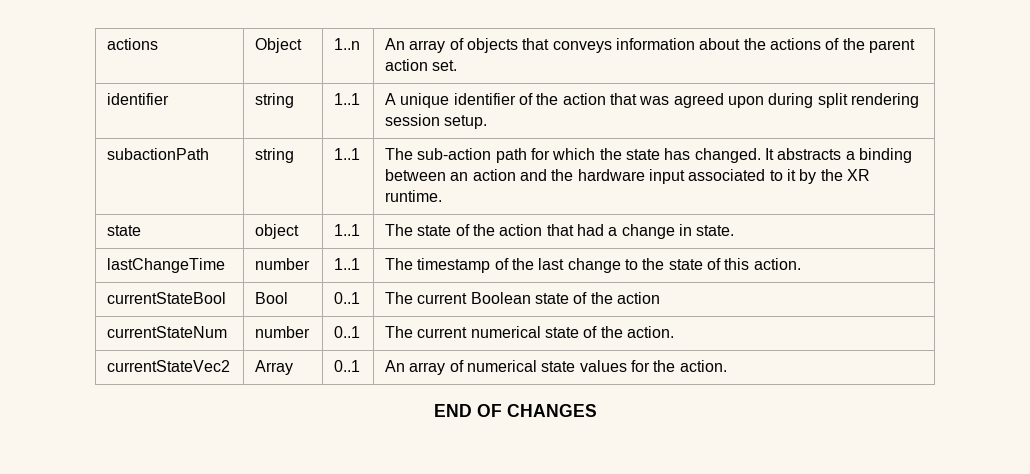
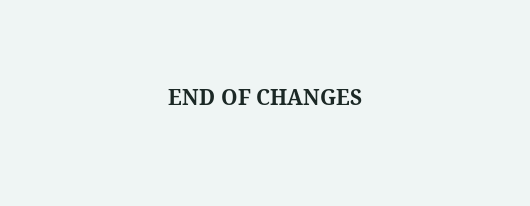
[107,38,159,50] [255,38,303,53] [334,38,361,50] [385,38,915,53] [385,59,458,71] [107,93,170,105] [255,93,295,108] [334,93,361,105] [385,93,919,108] [385,114,488,129] [107,148,210,160] [255,148,295,163] [334,148,361,160] [385,148,912,163] [385,169,870,184] [385,190,443,202] [107,225,142,236] [255,224,300,239] [334,224,361,236] [385,224,735,239] [107,258,226,273] [255,258,311,270] [334,258,361,270] [385,258,801,273] [107,292,227,304] [255,292,289,304] [334,292,361,304] [385,292,660,304] [107,326,228,338] [255,326,311,338] [334,326,361,338] [385,326,674,338] [107,360,231,372] [255,360,294,375] [334,360,361,372] [385,360,727,375] actions | Object | 1..n | An array of objects that conveys information about the actions of the parent action set. // identifier | string | 1..1 | A unique identifier of the action that was agreed upon during split rendering session setup. // subactionPath | string | 1..1 | The sub-action path for which the state has changed. It abstracts a binding between an action and the hardware input associated to it by the XR runtime. // state | object | 1..1 | The state of the action that had a change in state. // lastChangeTime | number | 1..1 | The timestamp of the last change to the state of this action. // currentStateBool | Bool | 0..1 | The current Boolean state of the action // currentStateNum | number | 0..1 | The current numerical state of the action. // currentStateVec2 | Array | 0..1 | An array of numerical state values for the action. // -> (167, 97) none

